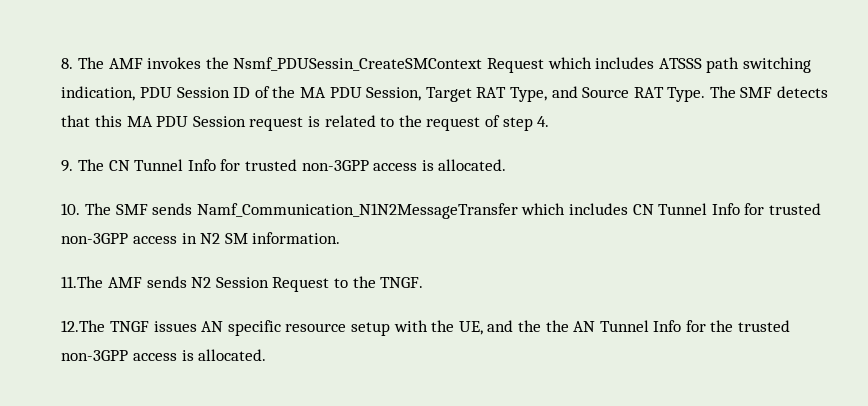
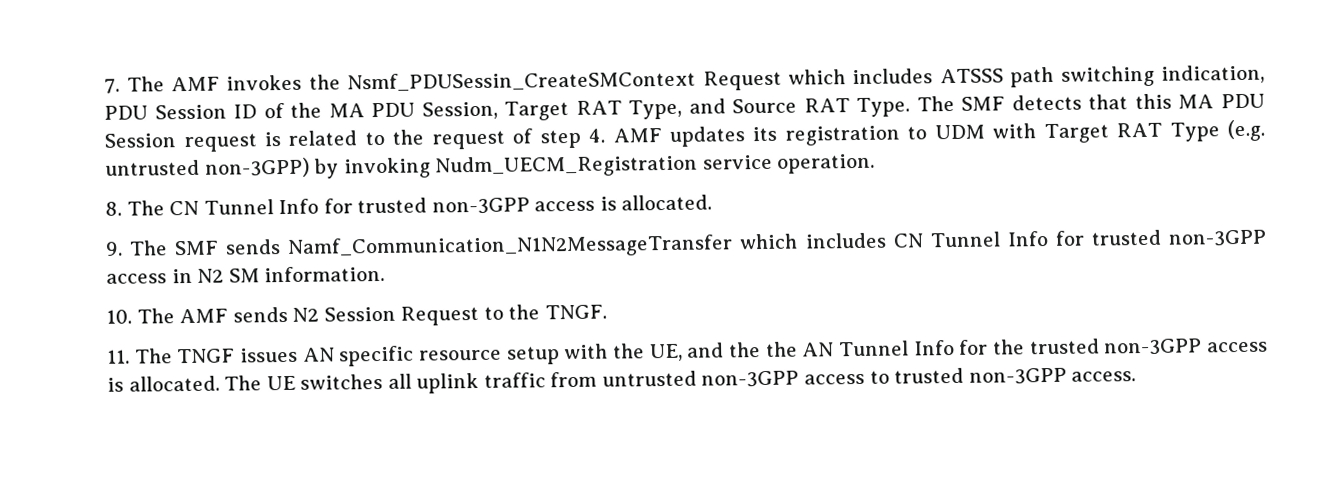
[61,58,74,69] 8. -> [104,78,121,94] 7.
[61,160,74,172] // 9. -> [612,119,1266,147] [105,153,876,179] [105,201,123,216] AMF updates its registration to UDM with Target RAT Type (e.g. untrusted non-3GPP) by invoking Nudm_UECM_Registration service operation. // 8.
[61,203,81,215] 10. -> [105,241,124,256] 9.
[61,276,104,288] 11.The -> [106,308,175,324] 10. The
[61,320,106,332] 12.The -> [107,348,173,364] 11. The
(267, 355) none -> [224,367,1137,394] The UE switches all uplink traffic from untrusted non-3GPP access to trusted non-3GPP access.

